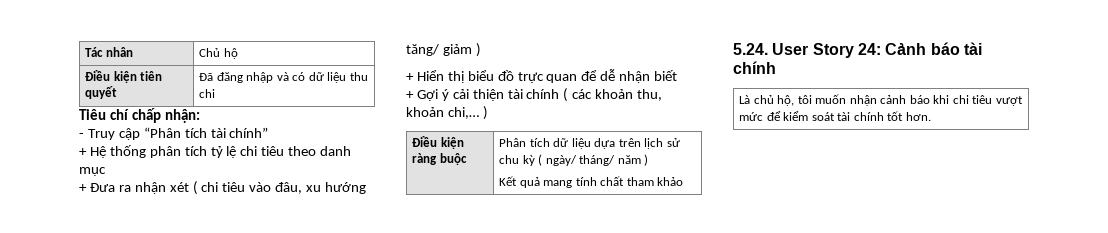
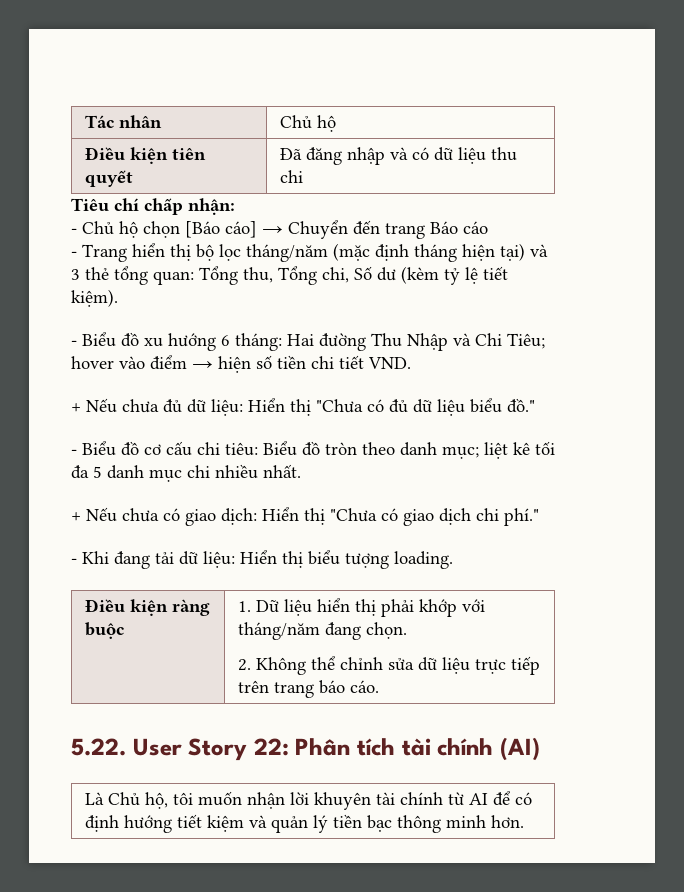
[87,127,269,140] [79,145,352,158] [79,167,106,176] [79,181,367,195] [406,43,481,57] [406,69,678,83] [406,88,663,102] [406,106,488,120] [412,136,464,149] [412,153,467,165] [499,138,680,149] [499,154,649,166] [499,176,684,188] [733,42,982,58] [733,61,776,74] Truy cập “Phân tích tài chính” // + Hệ thống phân tích tỷ lệ chi tiêu theo danh mục // + Đưa ra nhận xét ( chi tiêu vào đâu, xu hướng tăng/ giảm ) // + Hiển thị biểu đồ trực quan để dễ nhận biết // + Gợi ý cải thiện tài chính ( các khoản thu, khoản chi,… ) // Điều kiện ràng buộc | Phân tích dữ liệu dựa trên lịch sử chu kỳ ( ngày/ tháng/ năm ) // Kết quả mang tính chất tham khảo // 5.24. User Story 24: Cảnh báo tài chính -> [82,220,488,239] [71,243,548,262] [71,266,508,285] [71,289,118,307] [71,332,545,351] [71,355,411,373] [71,398,535,416] [71,441,555,459] [71,464,301,482] [71,507,539,526] [71,550,453,569] [85,599,211,616] [85,622,125,639] [238,598,486,617] [238,622,408,640] [238,656,541,675] [238,680,380,698] [71,737,540,761] Chủ hộ chọn [Báo cáo] → Chuyển đến trang Báo cáo // - Trang hiển thị bộ lọc tháng/năm (mặc định tháng hiện tại) và 3 thẻ tổng quan: Tổng thu, Tổng chi, Số dư (kèm tỷ lệ tiết kiệm). // - Biểu đồ xu hướng 6 tháng: Hai đường Thu Nhập và Chi Tiêu; hover vào điểm → hiện số tiền chi tiết VND. // + Nếu chưa đủ dữ liệu: Hiển thị "Chưa có đủ dữ liệu biểu đồ." // - Biểu đồ cơ cấu chi tiêu: Biểu đồ tròn theo danh mục; liệt kê tối đa 5 danh mục chi nhiều nhất. // + Nếu chưa có giao dịch: Hiển thị "Chưa có giao dịch chi phí." // - Khi đang tải dữ liệu: Hiển thị biểu tượng loading. // Điều kiện ràng buộc | 1. Dữ liệu hiển thị phải khớp với tháng/năm đang chọn. // 2. Không thể chỉnh sửa dữ liệu trực tiếp trên trang báo cáo. // 5.22. User Story 22: Phân tích tài chính (AI)
[753,95,774,104] chủ -> [108,792,141,806] Chủ
[880,95,1023,106] [739,111,904,121] cảnh báo khi chi tiêu vượt mức để kiểm soát tài chính tốt -> [290,791,533,810] [85,814,487,833] lời khuyên tài chính từ AI để có định hướng tiết kiệm và quản lý tiền bạc thông minh

